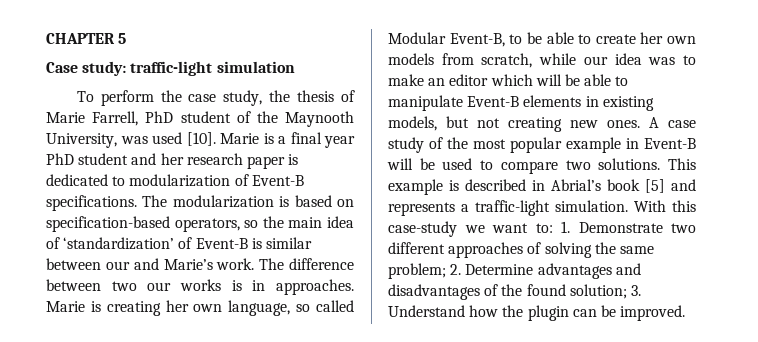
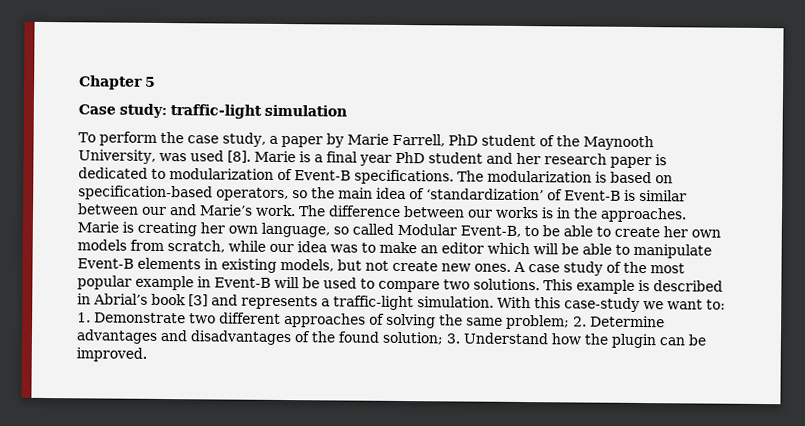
[46,33,115,44] CHAPTER -> [79,75,143,90] Chapter
[269,90,355,102] the thesis of -> [268,133,344,148] a paper by
[186,132,216,146] [10]. -> [226,150,251,163] [8].
[111,281,137,291] two -> (465, 212) none
(266, 285) none -> [573,207,598,219] the
[508,117,562,132] creating -> [392,260,438,272] create
[645,179,665,193] [5] -> [188,294,208,307] [3]

